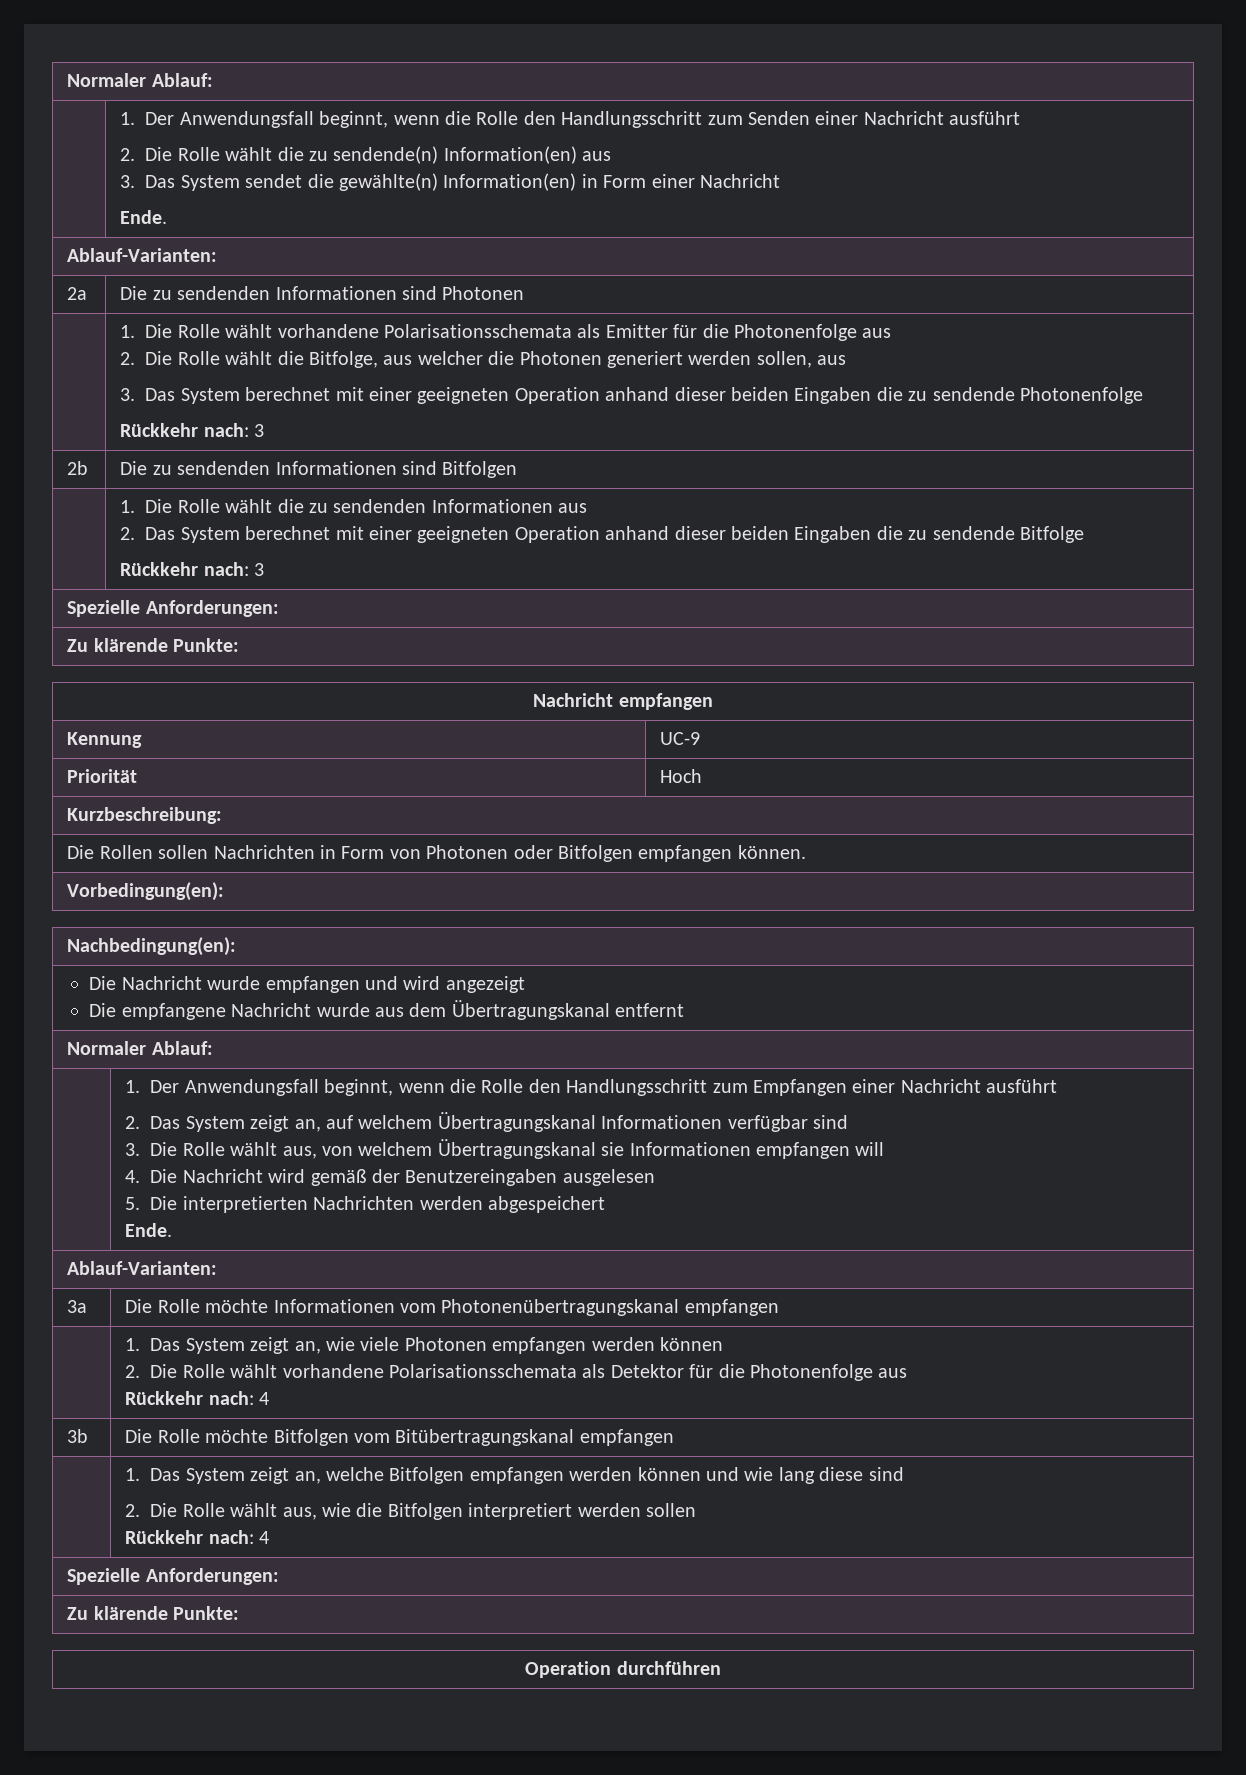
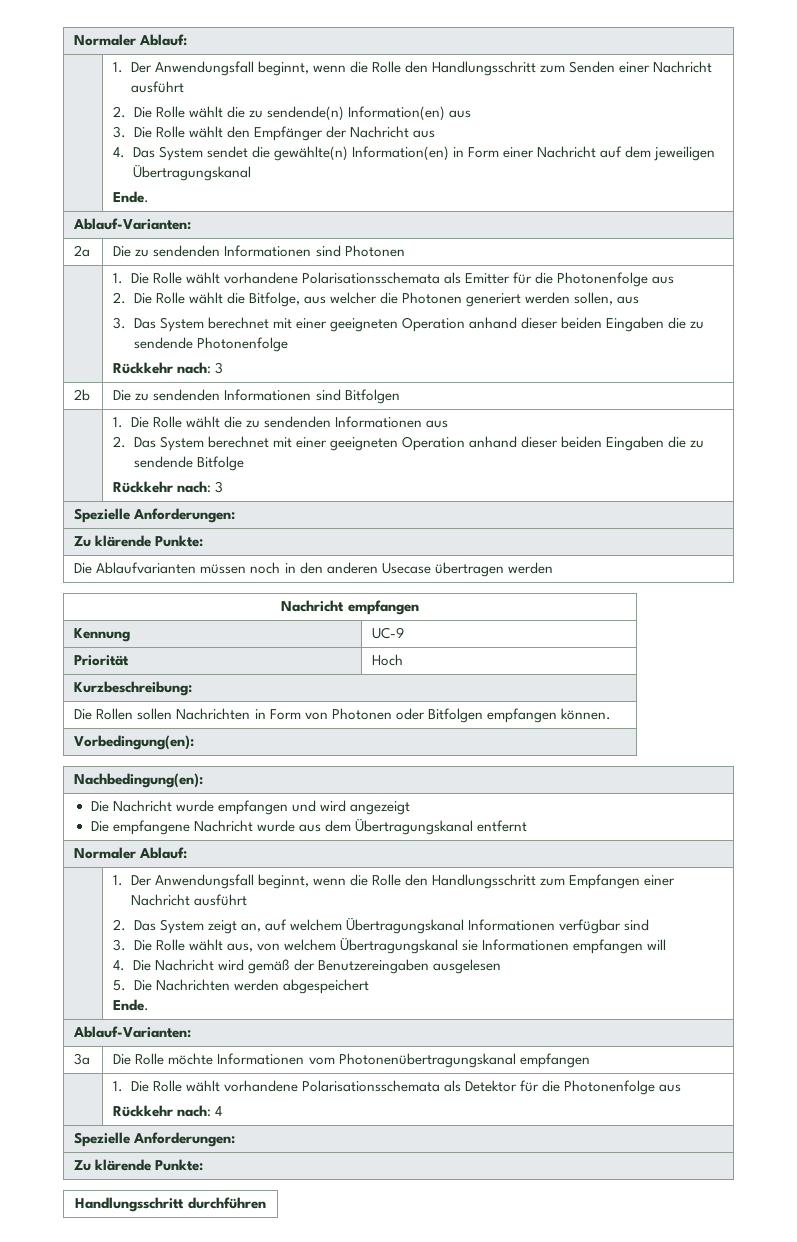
(136, 181) none -> [133,126,436,141] [113,147,126,158] Die Rolle wählt den Empfänger der Nachricht aus // 4.
(780, 181) none -> [600,146,716,161] [132,164,251,181] auf dem jeweiligen Übertragungskanal
(240, 645) none -> [74,562,553,577] // Die Ablaufvarianten müssen noch in den anderen Usecase übertragen werden
[182,1196,308,1213] interpretierten -> (152, 985) none
[150,1337,723,1354] [125,1365,141,1378] Das System zeigt an, wie viele Photonen empfangen werden können // 2. -> (124, 1086) none
[67,1429,89,1443] [125,1429,674,1446] [125,1467,904,1484] [125,1503,696,1520] [125,1530,270,1544] [67,1568,279,1585] [67,1606,240,1620] [525,1661,612,1678] // 3b | Die Rolle möchte Bitfolgen vom Bitübertragungskanal empfangen // | 1. Das System zeigt an, welche Bitfolgen empfangen werden können und wie lang diese sind // 2. Die Rolle wählt aus, wie die Bitfolgen interpretiert werden sollen // Rückkehr nach: 4 // Spezielle Anforderungen: // Zu klärende Punkte: // Operation -> [74,1132,236,1147] [74,1159,204,1171] [75,1197,185,1212] // Spezielle Anforderungen: // Zu klärende Punkte: // Handlungsschritt

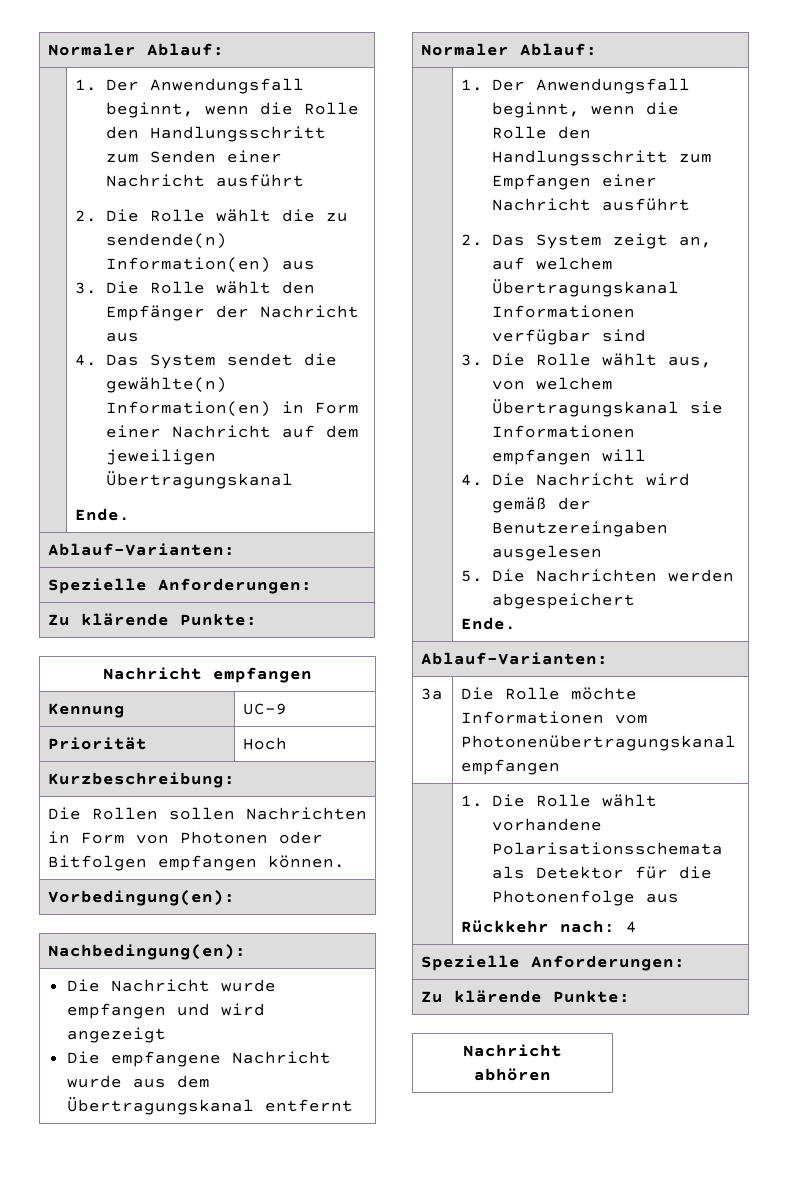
[74,245,91,257] [113,245,405,257] [113,272,675,287] [113,292,640,307] [113,317,705,332] [133,337,288,352] [113,362,224,374] [74,389,91,401] [113,389,400,404] [113,416,449,428] [113,436,705,451] [133,456,244,471] [113,481,224,493] [74,508,236,523] [74,535,204,547] [74,562,553,577] // 2a | Die zu sendenden Informationen sind Photonen // | 1. Die Rolle wählt vorhandene Polarisationsschemata als Emitter für die Photonenfolge aus // 2. Die Rolle wählt die Bitfolge, aus welcher die Photonen generiert werden sollen, aus // 3. Das System berechnet mit einer geeigneten Operation anhand dieser beiden Eingaben die zu sendende Photonenfolge // Rückkehr nach: 3 // 2b | Die zu sendenden Informationen sind Bitfolgen // | 1. Die Rolle wählt die zu sendenden Informationen aus // 2. Das System berechnet mit einer geeigneten Operation anhand dieser beiden Eingaben die zu sendende Bitfolge // Rückkehr nach: 3 // Spezielle Anforderungen: // Zu klärende Punkte: // Die Ablaufvarianten müssen noch in den anderen Usecase übertragen werden -> [47,578,312,594] [47,613,257,626] // Spezielle Anforderungen: // Zu klärende Punkte:
[75,1197,266,1212] Handlungsschritt durchführen -> [463,1044,562,1057] [474,1068,551,1081] Nachricht abhören

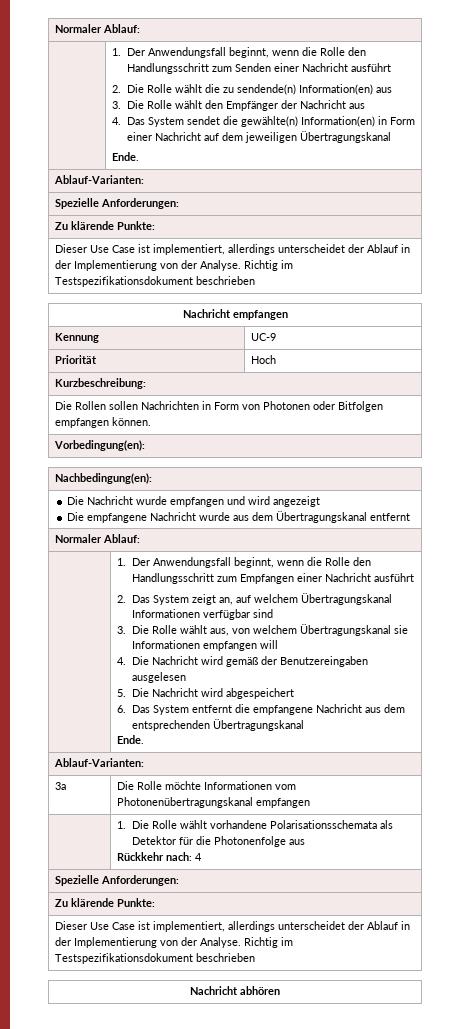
(257, 619) none -> [55,244,411,255] [55,260,294,271] [55,276,256,287] // Dieser Use Case ist implementiert, allerdings unterscheidet der Ablauf in der Implementierung von der Analyse. Richtig im Testspezifikationsdokument beschrieben
[535,569,734,582] Nachrichten werden -> [151,688,223,697] Nachricht wird
(635, 601) none -> [117,704,405,715] [131,719,304,731] // 6. Das System entfernt die empfangene Nachricht aus dem entsprechenden Übertragungskanal
(630, 996) none -> [55,921,411,932] [55,937,294,948] [55,953,256,964] // Dieser Use Case ist implementiert, allerdings unterscheidet der Ablauf in der Implementierung von der Analyse. Richtig im Testspezifikationsdokument beschrieben

